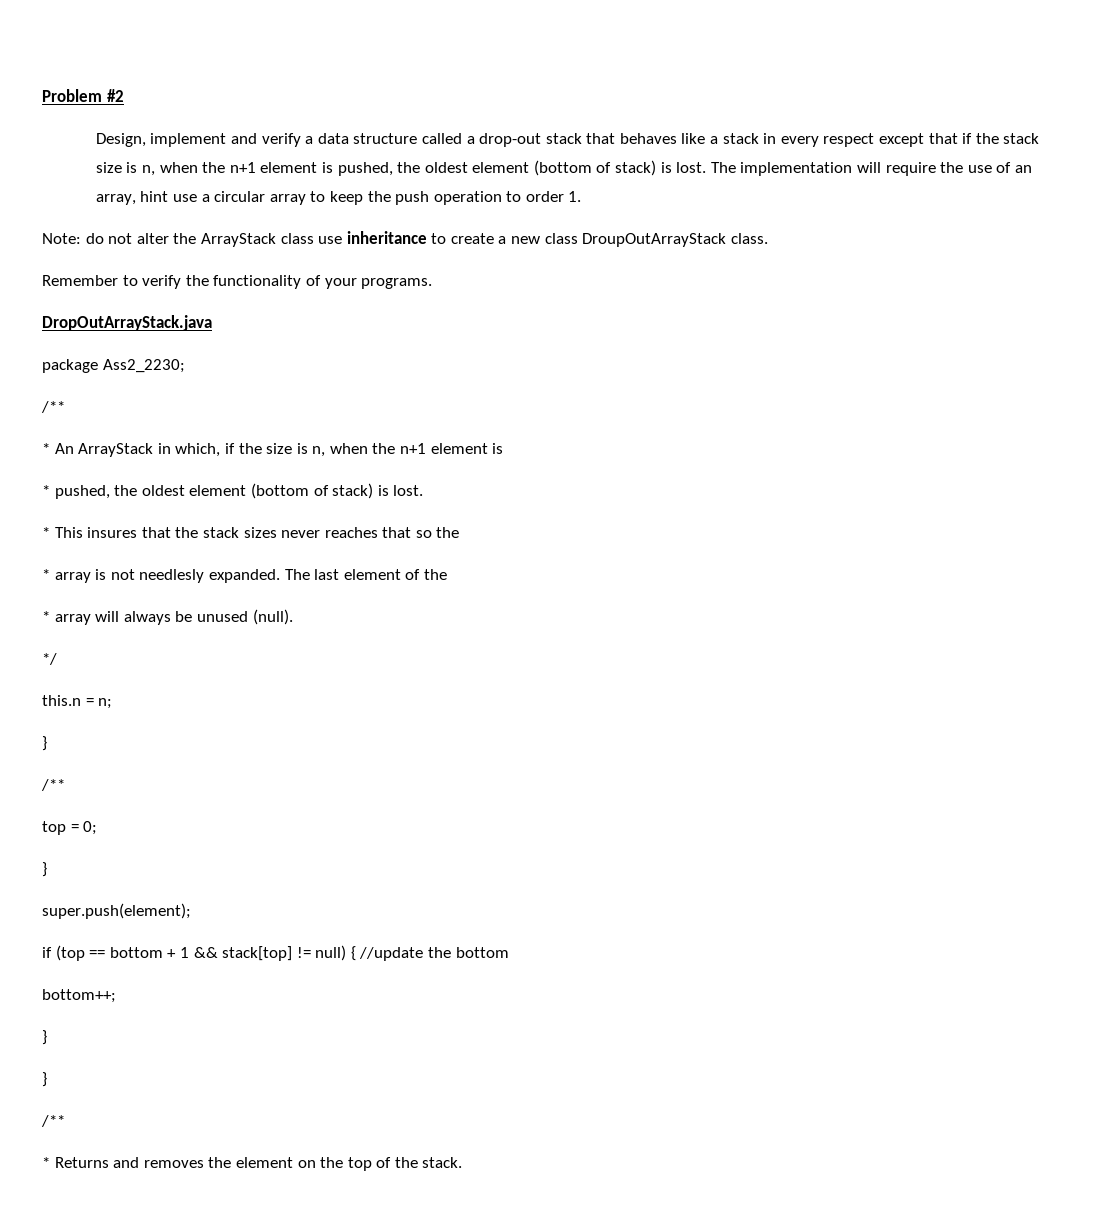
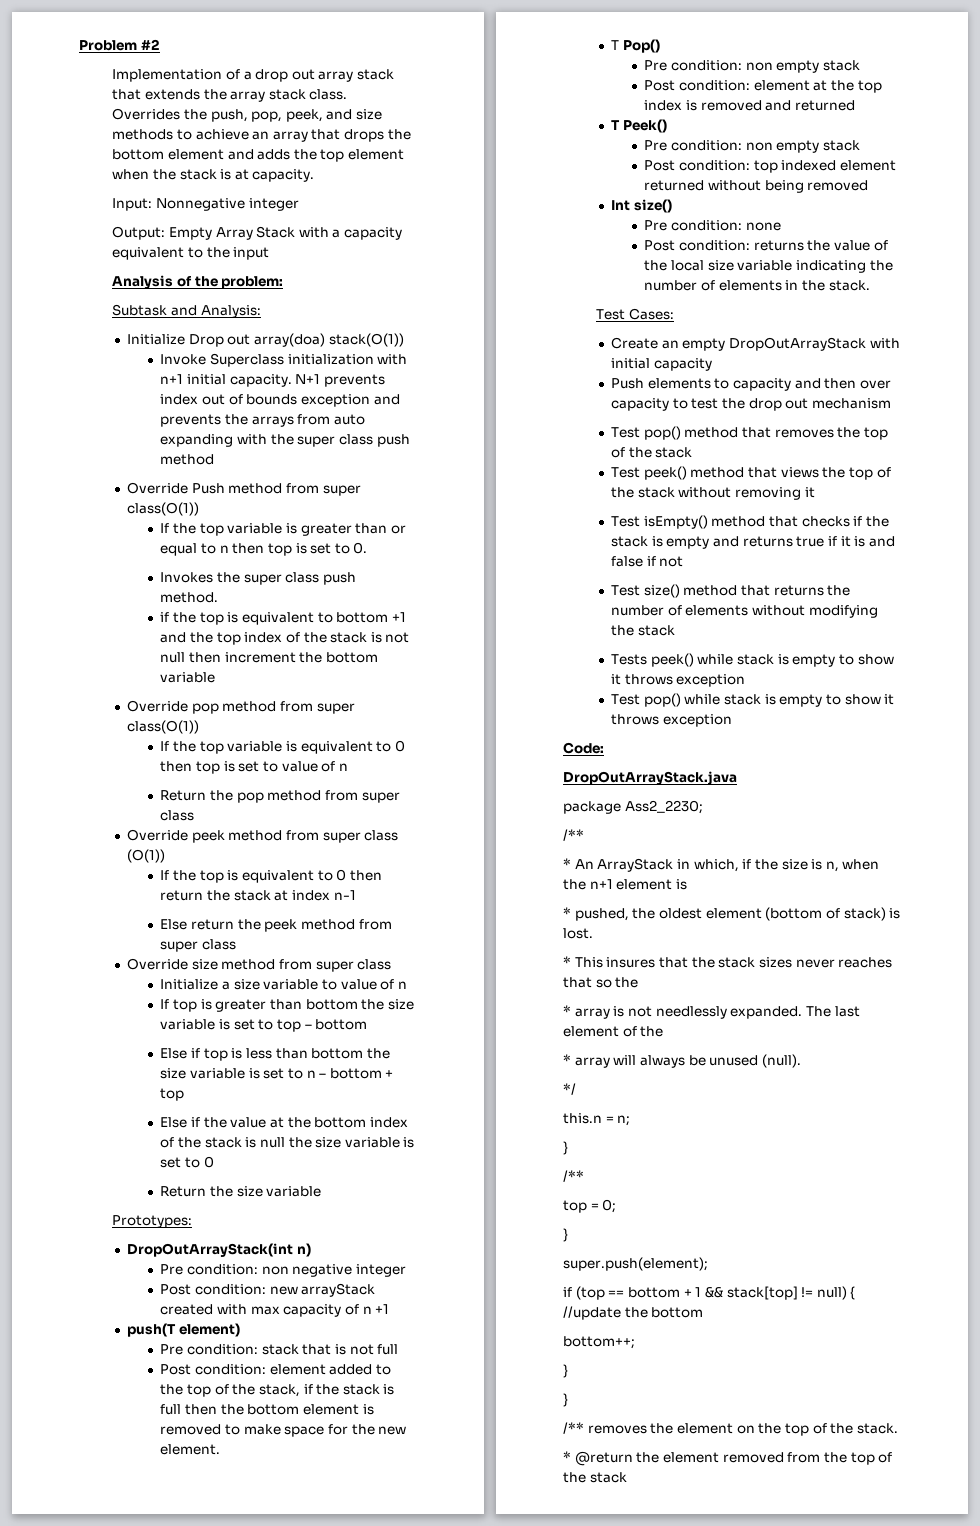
[95,133,1040,147] [95,160,1032,176] [95,191,582,205] [42,231,768,247] [42,275,433,289] Design, implement and verify a data structure called a drop-out stack that behaves like a stack in every respect except that if the stack size is n, when the n+1 element is pushed, the oldest element (bottom of stack) is lost. The implementation will require the use of an array, hint use a circular array to keep the push operation to order 1. // Note: do not alter the ArrayStack class use inheritance to create a new class DroupOutArrayStack class. // Remember to verify the functionality of your programs. -> [112,69,395,82] [112,89,348,102] [112,108,383,122] [112,129,411,142] [112,149,405,162] [112,169,315,182] [112,198,299,211] [112,226,403,240] [112,247,270,260] [112,275,284,289] [112,304,261,318] [127,333,404,347] [160,353,408,367] [160,374,385,387] [160,394,400,407] [160,414,365,427] [160,434,410,447] [160,454,215,465] [127,482,361,496] [127,502,200,516] [160,523,406,536] [160,542,368,556] [160,572,356,585] [160,592,219,603] [160,612,406,625] [160,632,410,645] [160,652,378,663] [160,672,216,683] [127,700,355,714] [127,720,200,734] [160,740,405,754] [160,761,348,774] [160,790,400,803] [160,810,195,821] [127,829,399,843] [127,849,166,863] [160,869,382,883] [160,890,356,901] [160,919,392,932] [160,939,236,952] [127,958,392,972] [160,979,407,990] [160,999,414,1012] [160,1019,368,1032] [160,1048,390,1061] [160,1068,394,1079] [160,1088,185,1101] [160,1117,408,1128] [160,1137,415,1148] [160,1156,214,1168] [160,1186,322,1197] [112,1215,193,1228] [127,1243,311,1257] [160,1264,406,1277] [160,1283,376,1297] [160,1304,390,1317] [127,1323,240,1337] [160,1344,399,1355] [160,1364,391,1375] [160,1384,395,1397] [160,1404,374,1415] [160,1424,407,1437] [160,1444,221,1455] [611,39,660,53] [644,60,860,73] [644,80,882,93] [644,100,855,111] [611,119,667,133] [644,140,860,153] [644,160,896,173] [644,180,869,193] [611,199,672,213] [644,220,781,231] [644,240,888,251] [644,260,893,273] [644,280,870,291] [596,308,674,320] [611,337,900,351] [611,358,712,371] [611,378,891,391] [611,398,891,411] [611,426,888,440] [611,447,693,458] [611,466,891,480] [611,487,815,500] [611,515,889,529] [611,536,895,549] [611,556,684,567] [611,584,851,598] [611,605,878,618] [611,625,675,636] [611,653,894,667] [611,674,746,687] [611,693,895,707] [611,714,732,727] [563,742,604,754] Implementation of a drop out array stack that extends the array stack class. Overrides the push, pop, peek, and size methods to achieve an array that drops the bottom element and adds the top element when the stack is at capacity. // Input: Nonnegative integer // Output: Empty Array Stack with a capacity equivalent to the input // Analysis of the problem: // Subtask and Analysis: // Initialize Drop out array(doa) stack(O(1)) // Invoke Superclass initialization with n+1 initial capacity. N+1 prevents index out of bounds exception and prevents the arrays from auto expanding with the super class push method // Override Push method from super class(O(1)) // If the top variable is greater than or equal to n then top is set to 0. // Invokes the super class push method. // if the top is equivalent to bottom +1 and the top index of the stack is not null then increment the bottom variable // Override pop method from super class(O(1)) // If the top variable is equivalent to 0 then top is set to value of n // Return the pop method from super class // Override peek method from super class (O(1)) // If the top is equivalent to 0 then return the stack at index n-1 // Else return the peek method from super class // Override size method from super class // Initialize a size variable to value of n // If top is greater than bottom the size variable is set to top – bottom // Else if top is less than bottom the size variable is set to n – bottom + top // Else if the value at the bottom index of the stack is null the size variable is set to 0 // Return the size variable // Prototypes: // DropOutArrayStack(int n) // Pre condition: non negative integer // Post condition: new arrayStack created with max capacity of n +1 // push(T element) // Pre condition: stack that is not full // Post condition: element added to the top of the stack, if the stack is full then the bottom element is removed to make space for the new element. // T Pop() // Pre condition: non empty stack // Post condition: element at the top index is removed and returned // T Peek() // Pre condition: non empty stack // Post condition: top indexed element returned without being removed // Int size() // Pre condition: none // Post condition: returns the value of the local size variable indicating the number of elements in the stack. // Test Cases: // Create an empty DropOutArrayStack with initial capacity // Push elements to capacity and then over capacity to test the drop out mechanism // Test pop() method that removes the top of the stack // Test peek() method that views the top of the stack without removing it // Test isEmpty() method that checks if the stack is empty and returns true if it is and false if not // Test size() method that returns the number of elements without modifying the stack // Tests peek() while stack is empty to show it throws exception // Test pop() while stack is empty to show it throws exception // Code:
[139,569,205,583] needlesly -> [655,1006,727,1019] needlessly
[42,1157,140,1168] // * Returns and -> (584, 1428) none
(463, 1162) none -> [563,1451,893,1466] [563,1472,627,1483] // * @return the element removed from the top of the stack

